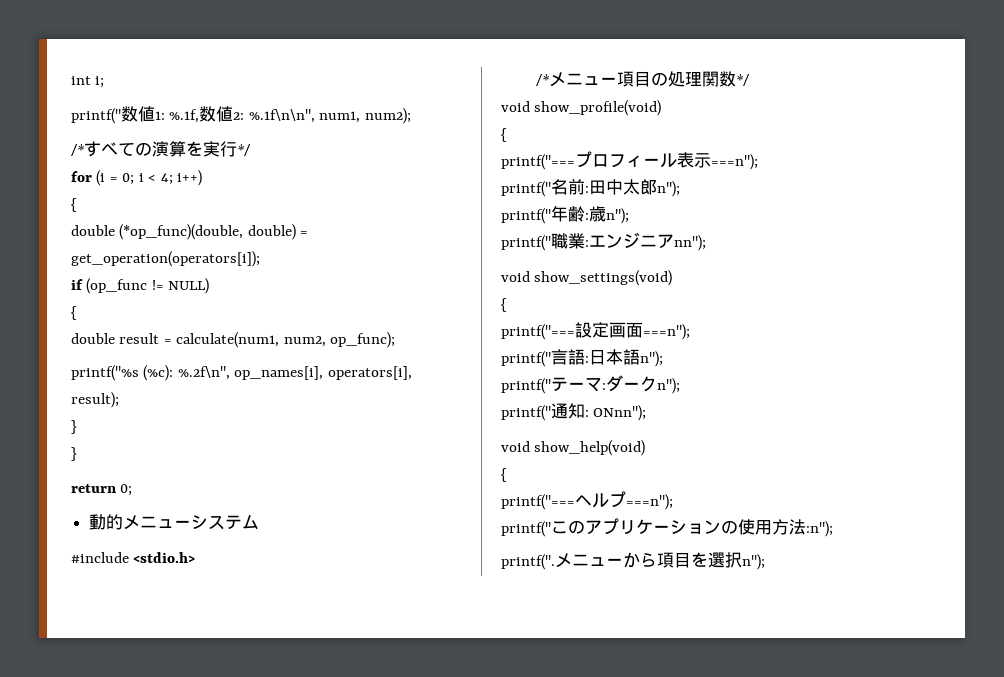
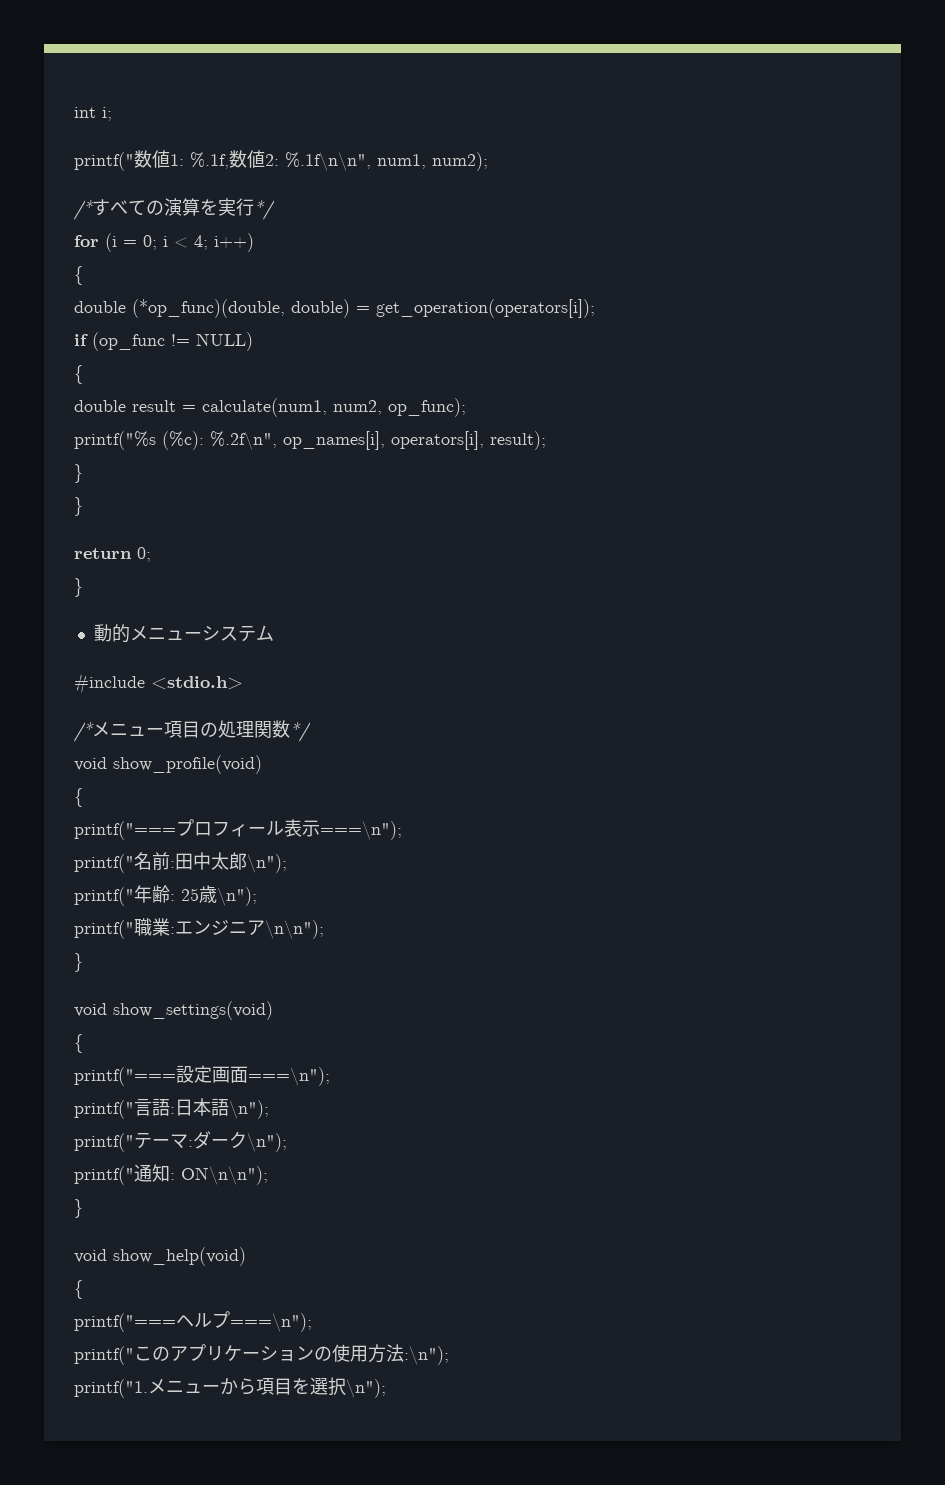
(133, 490) none -> [74,578,83,597] // }
[711,154,758,170] ===n"); -> [320,821,402,840] ===\n");
[657,181,680,197] n"); -> [247,854,287,873] \n");
[589,206,629,224] 歳n"); -> [181,885,257,906] 25歳\n");
[674,235,706,251] nn"); -> [265,920,324,939] [74,953,83,972] \n\n"); // }
[643,324,690,340] ===n"); -> [248,1067,330,1086] ===\n");
[640,351,663,367] n"); -> [229,1100,269,1119] \n");
[657,378,680,394] n"); -> [247,1133,287,1152] \n");
[593,405,647,421] ONnn"); -> [181,1166,268,1185] [74,1199,83,1218] ON\n\n"); // }
[626,494,673,510] ===n"); -> [230,1313,312,1332] ===\n");
[806,521,833,537] [501,554,555,570] :n"); // printf(". -> [404,1346,449,1365] [74,1379,148,1398] :\n"); // printf("1.
[742,554,765,570] n"); -> [346,1379,386,1398] \n");

